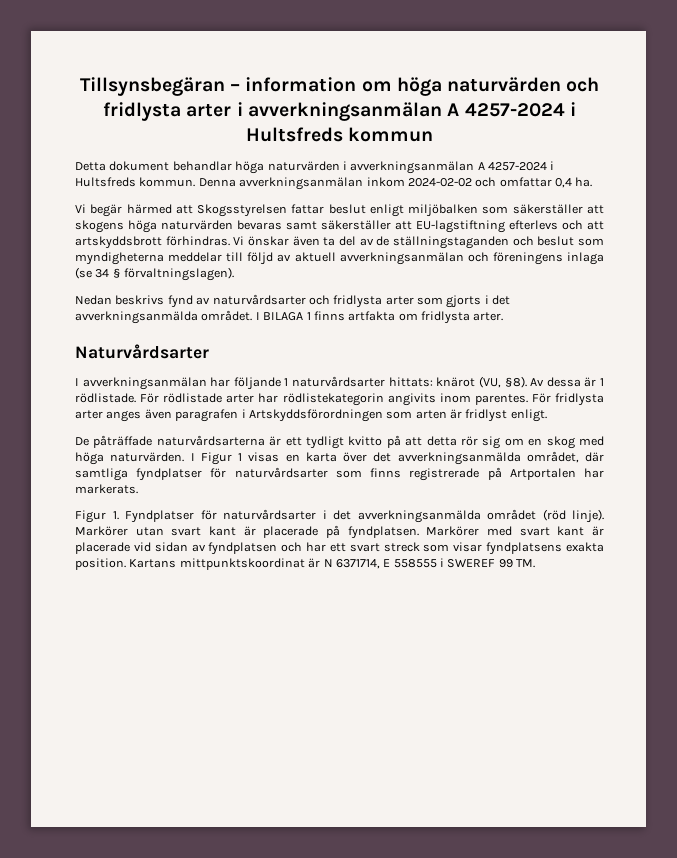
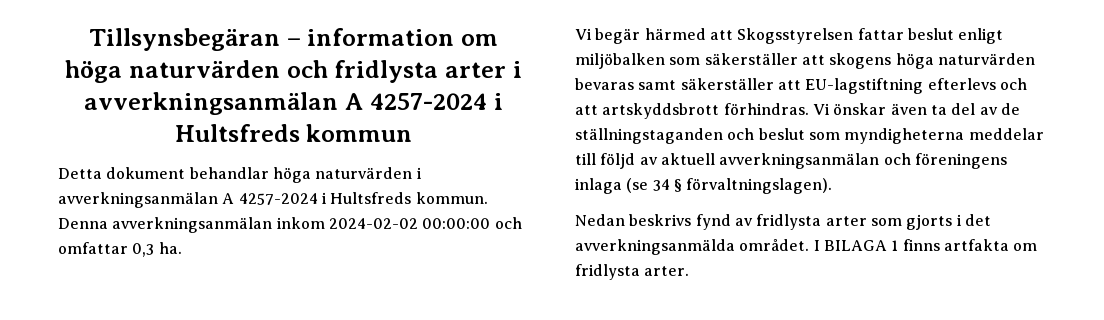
(472, 182) none -> [422,218,491,229] 00:00:00
[555,178,572,188] 0,4 -> [132,243,155,257] 0,3
[212,294,330,305] naturvårdsarter och -> (753, 222) none
[75,344,209,359] [75,376,605,390] [75,393,605,406] [75,409,547,422] [75,435,604,449] [75,451,604,465] [75,467,604,481] [75,484,138,494] [75,509,604,523] [75,525,605,539] [75,542,605,555] [75,558,536,570] // Naturvårdsarter // I avverkningsanmälan har följande 1 naturvårdsarter hittats: knärot (VU, §8). Av dessa är 1 rödlistade. För rödlistade arter har rödlistekategorin angivits inom parentes. För fridlysta arter anges även paragrafen i Artskyddsförordningen som arten är fridlyst enligt. // De påträffade naturvårdsarterna är ett tydligt kvitto på att detta rör sig om en skog med höga naturvärden. I Figur 1 visas en karta över det avverkningsanmälda området, där samtliga fyndplatser för naturvårdsarter som finns registrerade på Artportalen har markerats. // Figur 1. Fyndplatser för naturvårdsarter i det avverkningsanmälda området (röd linje). Markörer utan svart kant är placerade på fyndplatsen. Markörer med svart kant är placerade vid sidan av fyndplatsen och har ett svart streck som visar fyndplatsens exakta position. Kartans mittpunktskoordinat är N 6371714, E 558555 i SWEREF 99 TM. -> (690, 271) none

